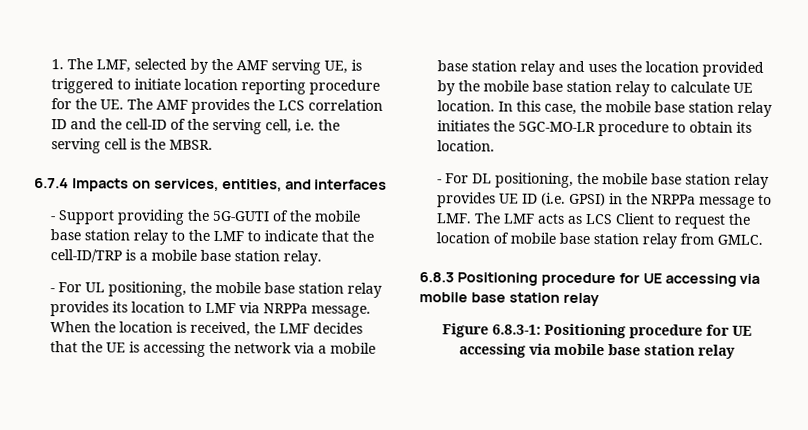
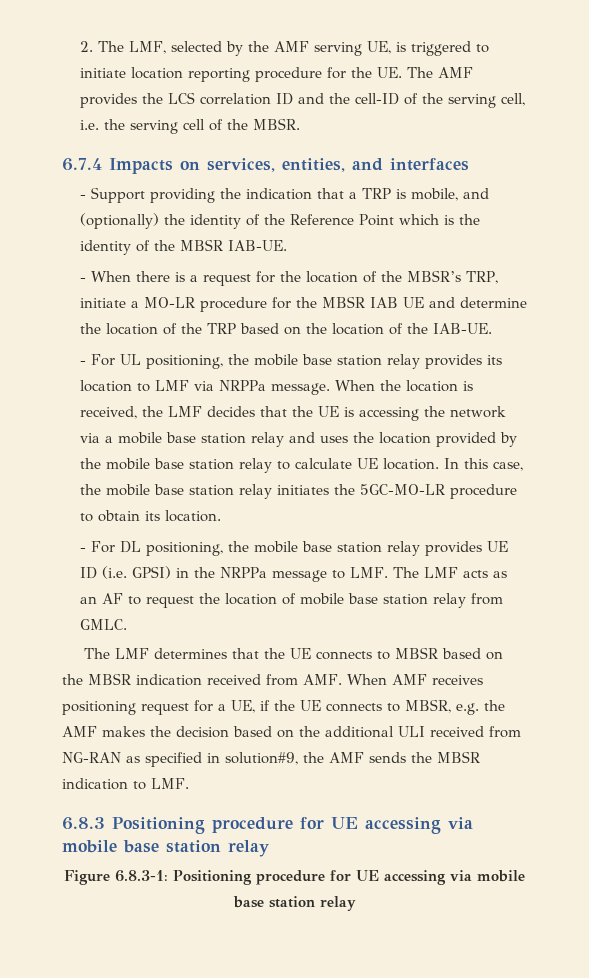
[50,59,64,70] 1. -> [79,41,93,52] 2.
[129,138,141,150] is -> [208,119,223,131] of
[211,210,361,222] [49,229,374,245] [49,249,322,266] 5G-GUTI of the mobile base station relay to the LMF to indicate that the cell-ID/TRP is a mobile base station relay. -> [245,188,489,201] [79,213,480,229] [79,239,287,255] [79,270,498,286] [79,296,527,312] [79,323,492,335] indication that a TRP is mobile, and (optionally) the identity of the Reference Point which is the identity of the MBSR IAB-UE. // - When there is a request for the location of the MBSR’s TRP, initiate a MO-LR procedure for the MBSR IAB UE and determine the location of the TRP based on the location of the IAB-UE.
[584,213,655,225] LCS Client -> [79,593,123,604] an AF
(763, 239) none -> [83,647,503,660] [62,673,483,686] [62,699,505,715] [62,726,521,738] [62,751,480,767] [62,778,189,790] // The LMF determines that the UE connects to MBSR based on the MBSR indication received from AMF. When AMF receives positioning request for a UE, if the UE connects to MBSR, e.g. the AMF makes the decision based on the additional ULI received from NG-RAN as specified in solution#9, the AMF sends the MBSR indication to LMF.

